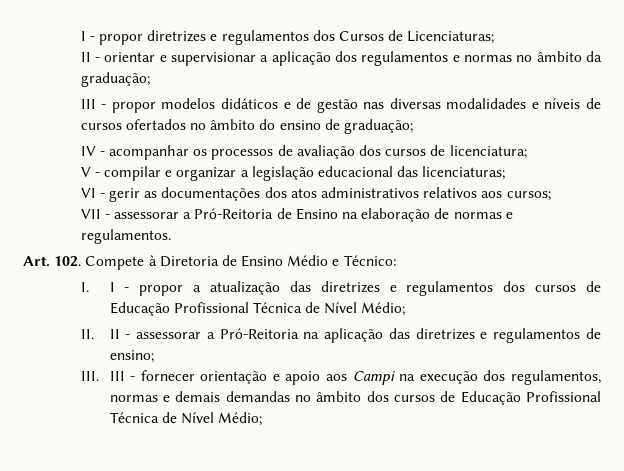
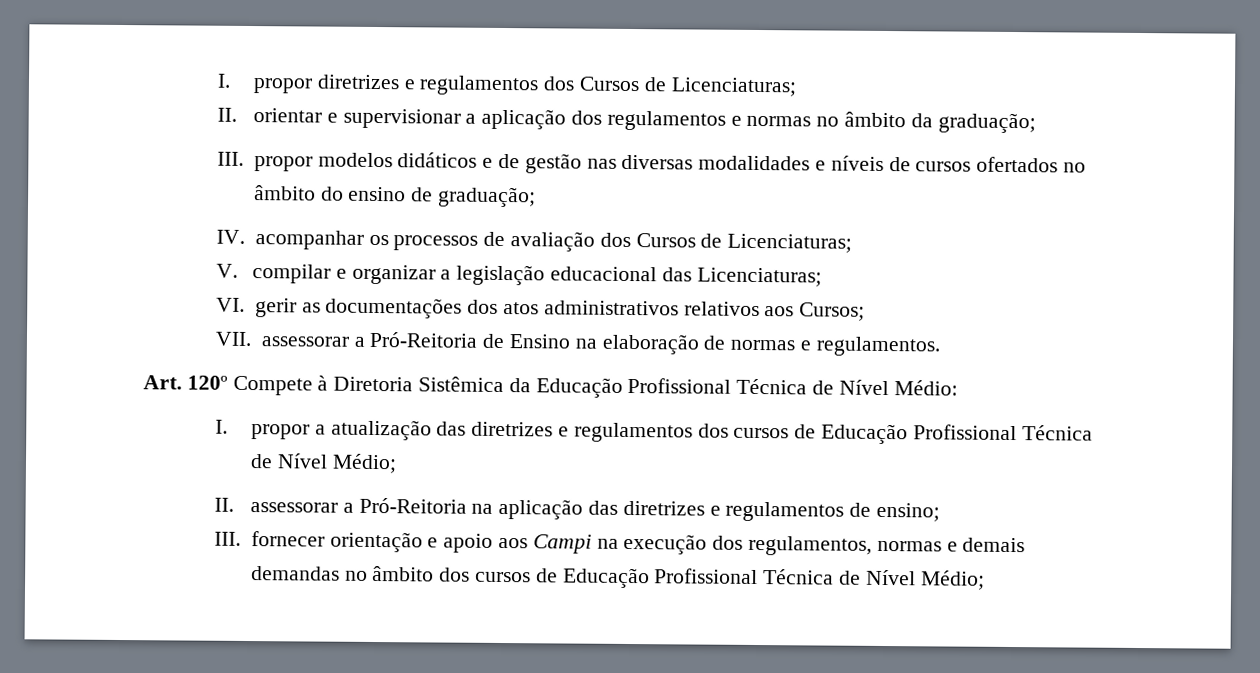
[80,31,95,41] I - -> [216,73,231,88] I.
[80,52,101,62] II - -> [216,107,237,122] II.
[80,99,107,109] III - -> [216,151,244,166] III.
[80,146,105,156] IV - -> [215,229,245,244] IV.
[385,145,527,159] [80,167,100,177] cursos de licenciatura; // V - -> [635,233,853,253] [215,263,238,278] Cursos de Licenciaturas; // V.
[422,166,506,180] [80,188,105,198] licenciaturas; // VI - -> [696,267,822,287] [215,297,245,312] Licenciaturas; // VI.
[506,191,551,201] [80,209,110,219] cursos; // VII - -> [799,302,866,321] [214,331,252,347] Cursos; // VII.
[54,256,82,267] 102. -> [186,375,228,390] 120º
[221,255,396,267] [80,282,130,292] de Ensino Médio e Técnico: // I. I - -> [418,376,958,398] [214,419,228,434] Sistêmica da Educação Profissional Técnica de Nível Médio: // I.
[109,329,131,339] II - -> (234, 504) none
[109,371,136,381] III - -> (241, 538) none

